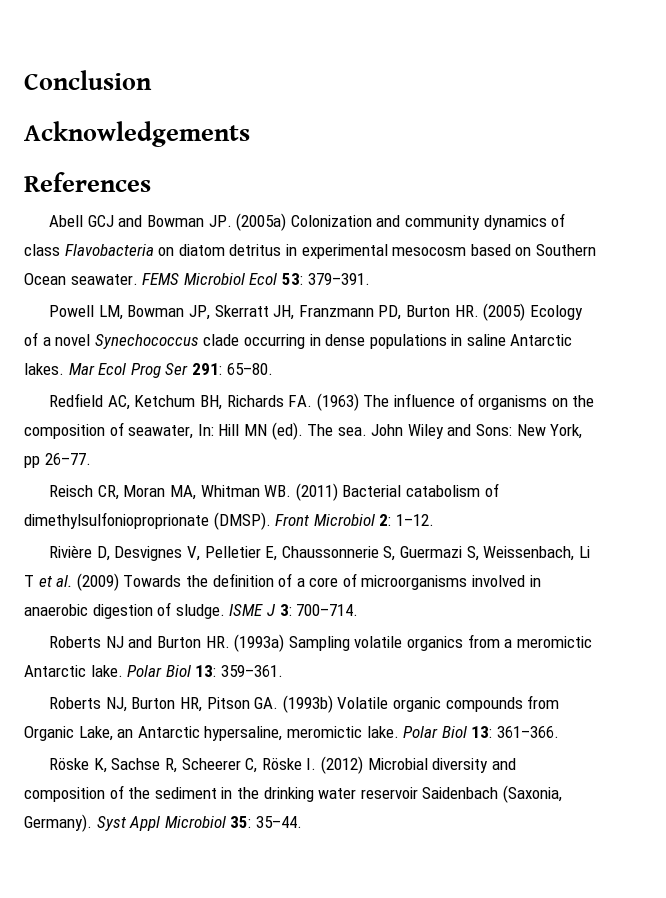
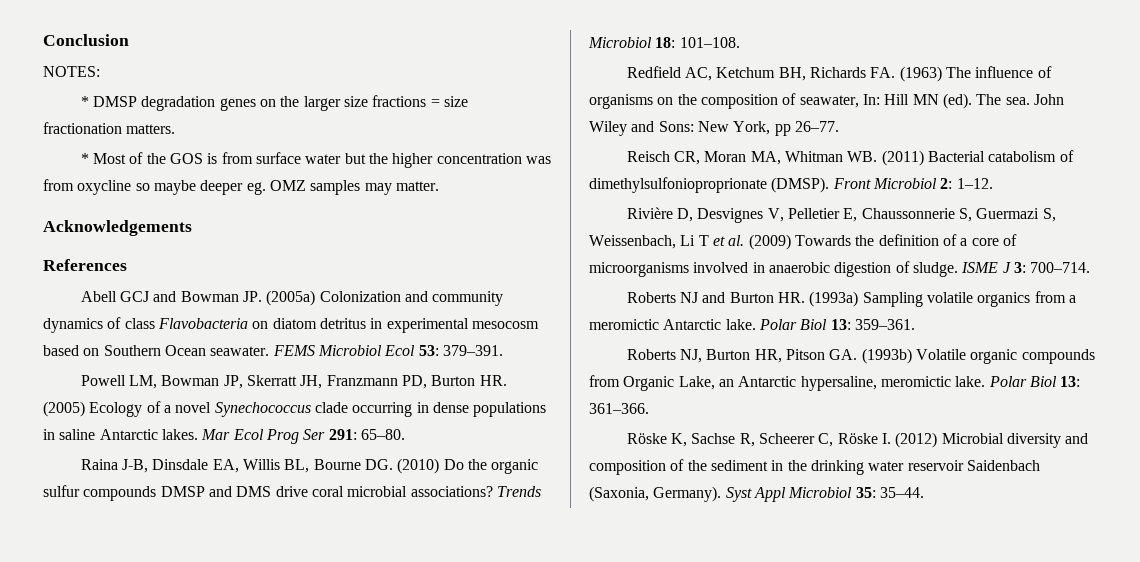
(152, 80) none -> [43,66,100,77] [80,95,468,111] [43,122,176,134] [80,152,551,168] [43,179,439,195] // NOTES: // * DMSP degradation genes on the larger size fractions = size fractionation matters. // * Most of the GOS is from surface water but the higher concentration was from oxycline so maybe deeper eg. OMZ samples may matter.
(273, 369) none -> [80,458,539,474] [43,485,541,501] [588,37,740,48] // Raina J-B, Dinsdale EA, Willis BL, Bourne DG. (2010) Do the organic sulfur compounds DMSP and DMS drive coral microbial associations? Trends Microbiol 18: 101–108.

